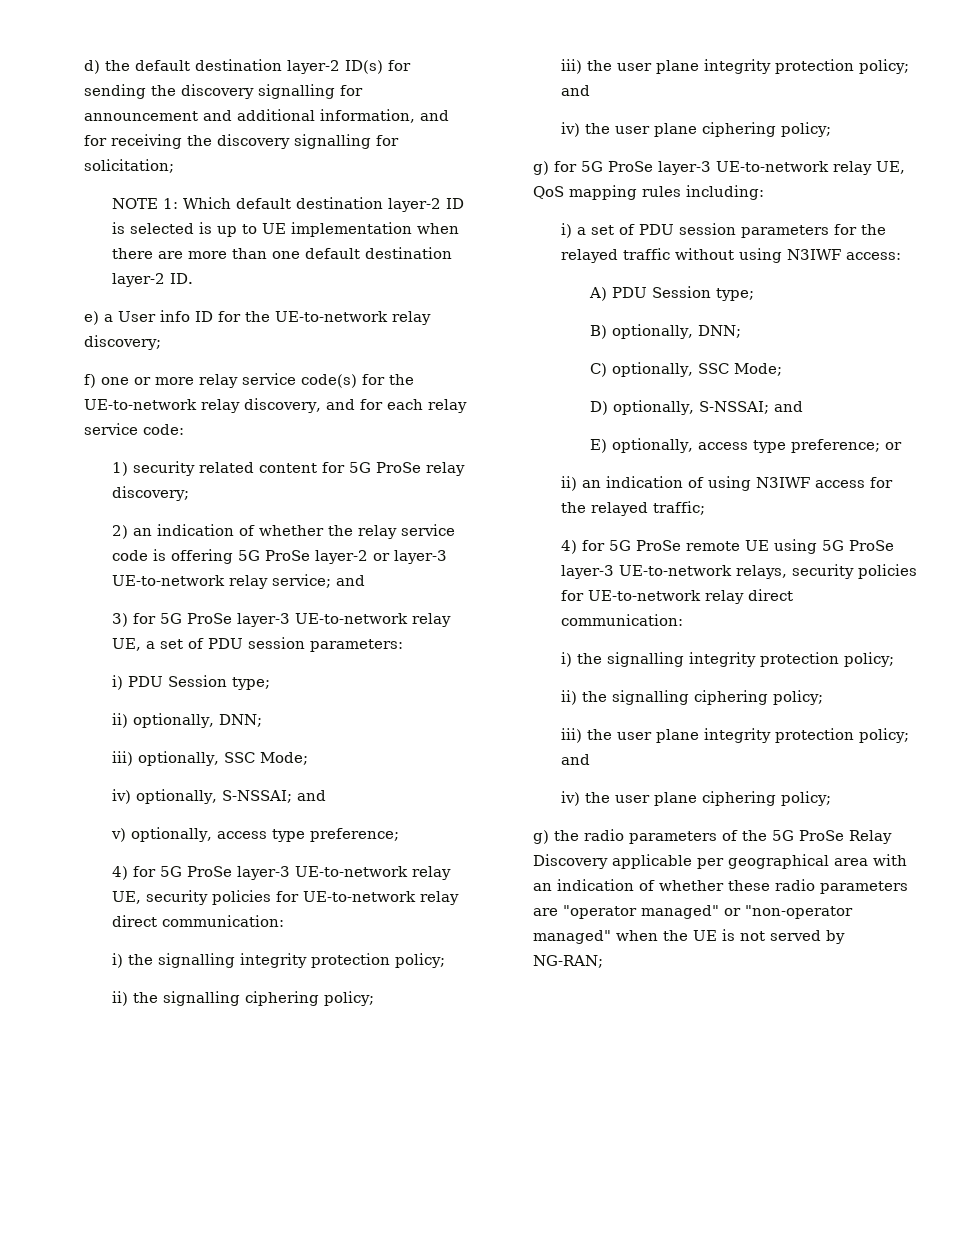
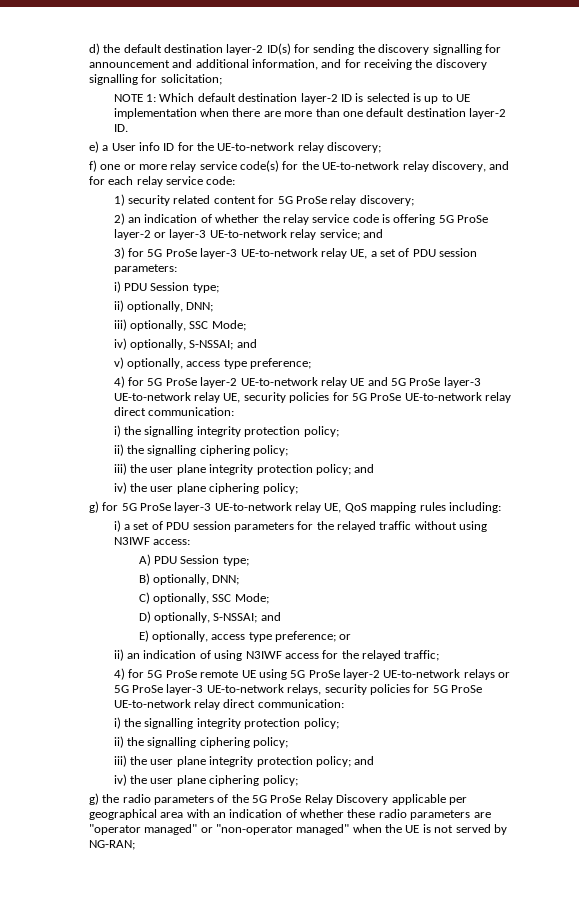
(233, 871) none -> [200,377,441,388] layer-2 UE-to-network relay UE and 5G ProSe
(300, 896) none -> [351,393,402,401] 5G ProSe
(895, 545) none -> [343,669,511,680] [113,685,164,693] layer-2 UE-to-network relays or 5G ProSe
(585, 595) none -> [432,685,483,693] 5G ProSe

